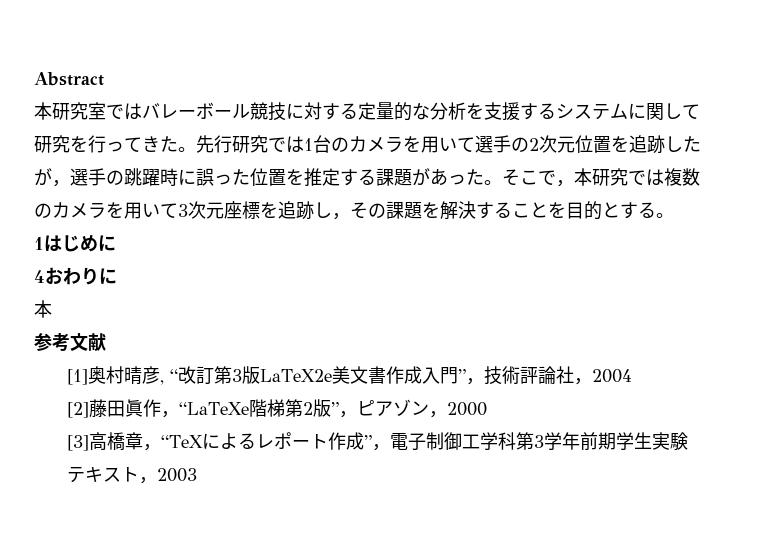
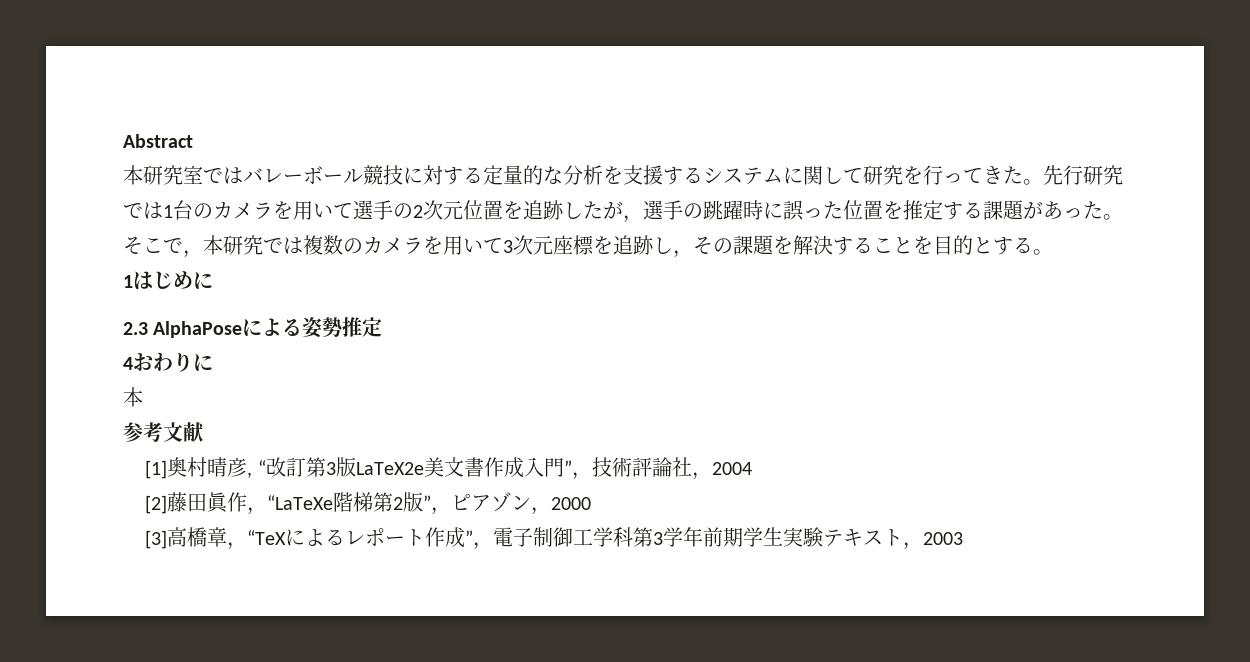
(116, 243) none -> [123,317,383,338] // 2.3 AlphaPoseによる姿勢推定

